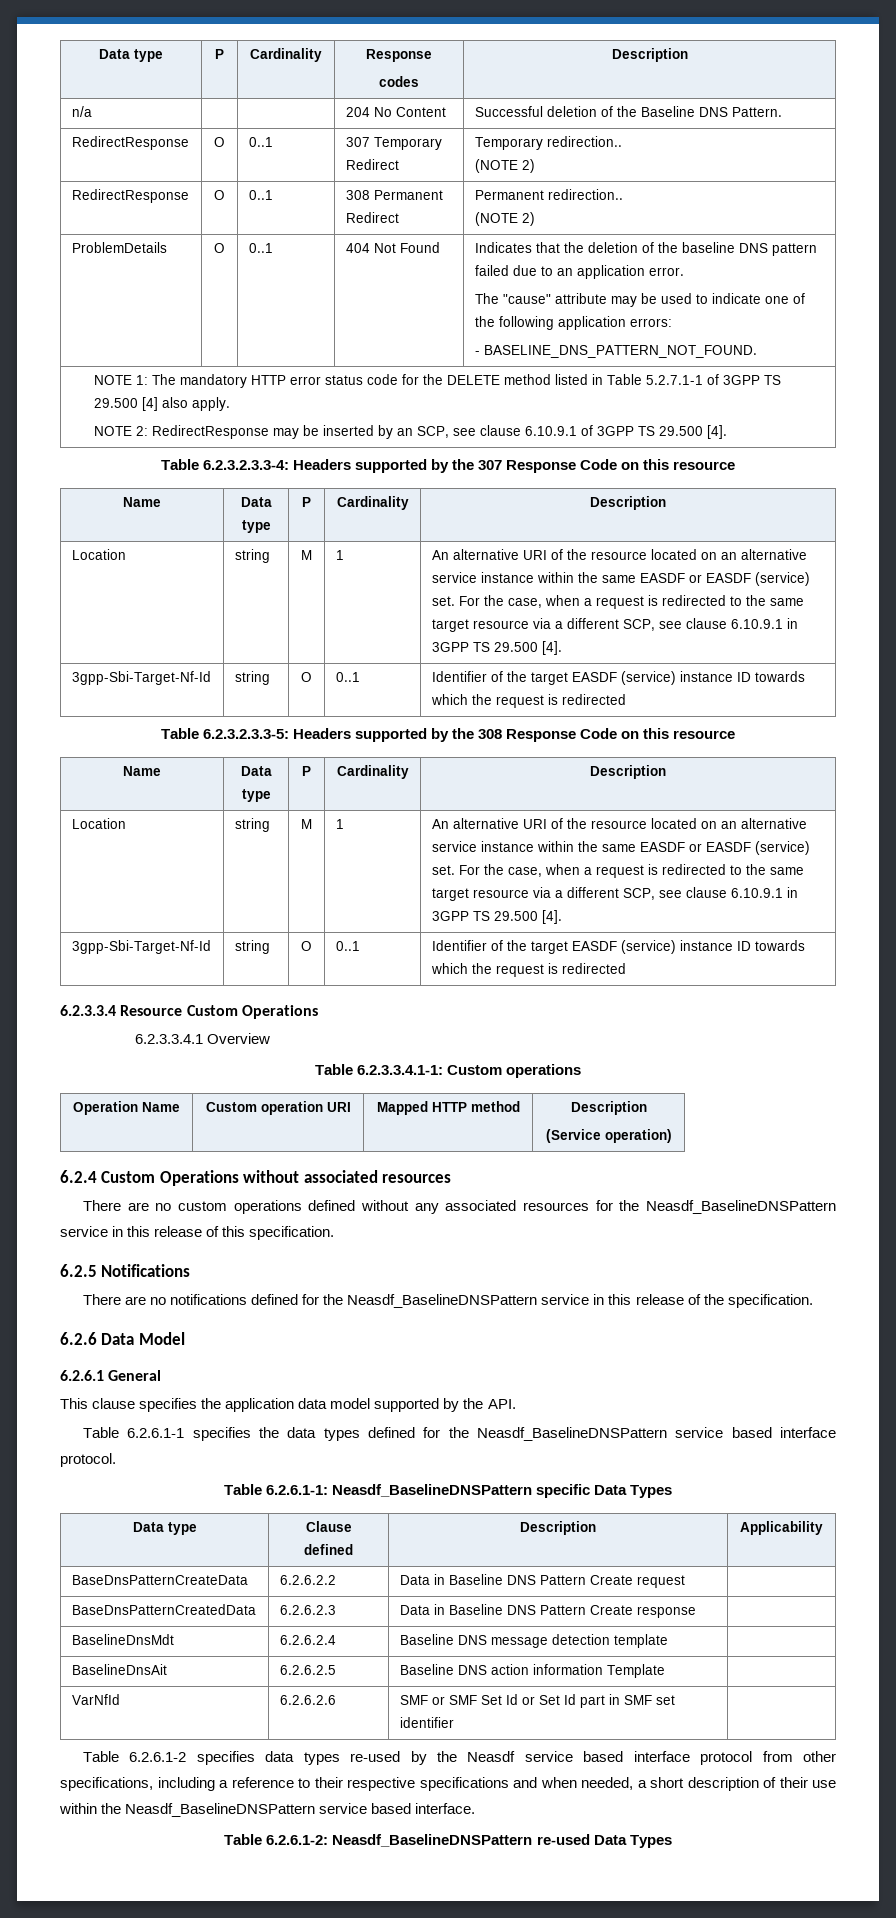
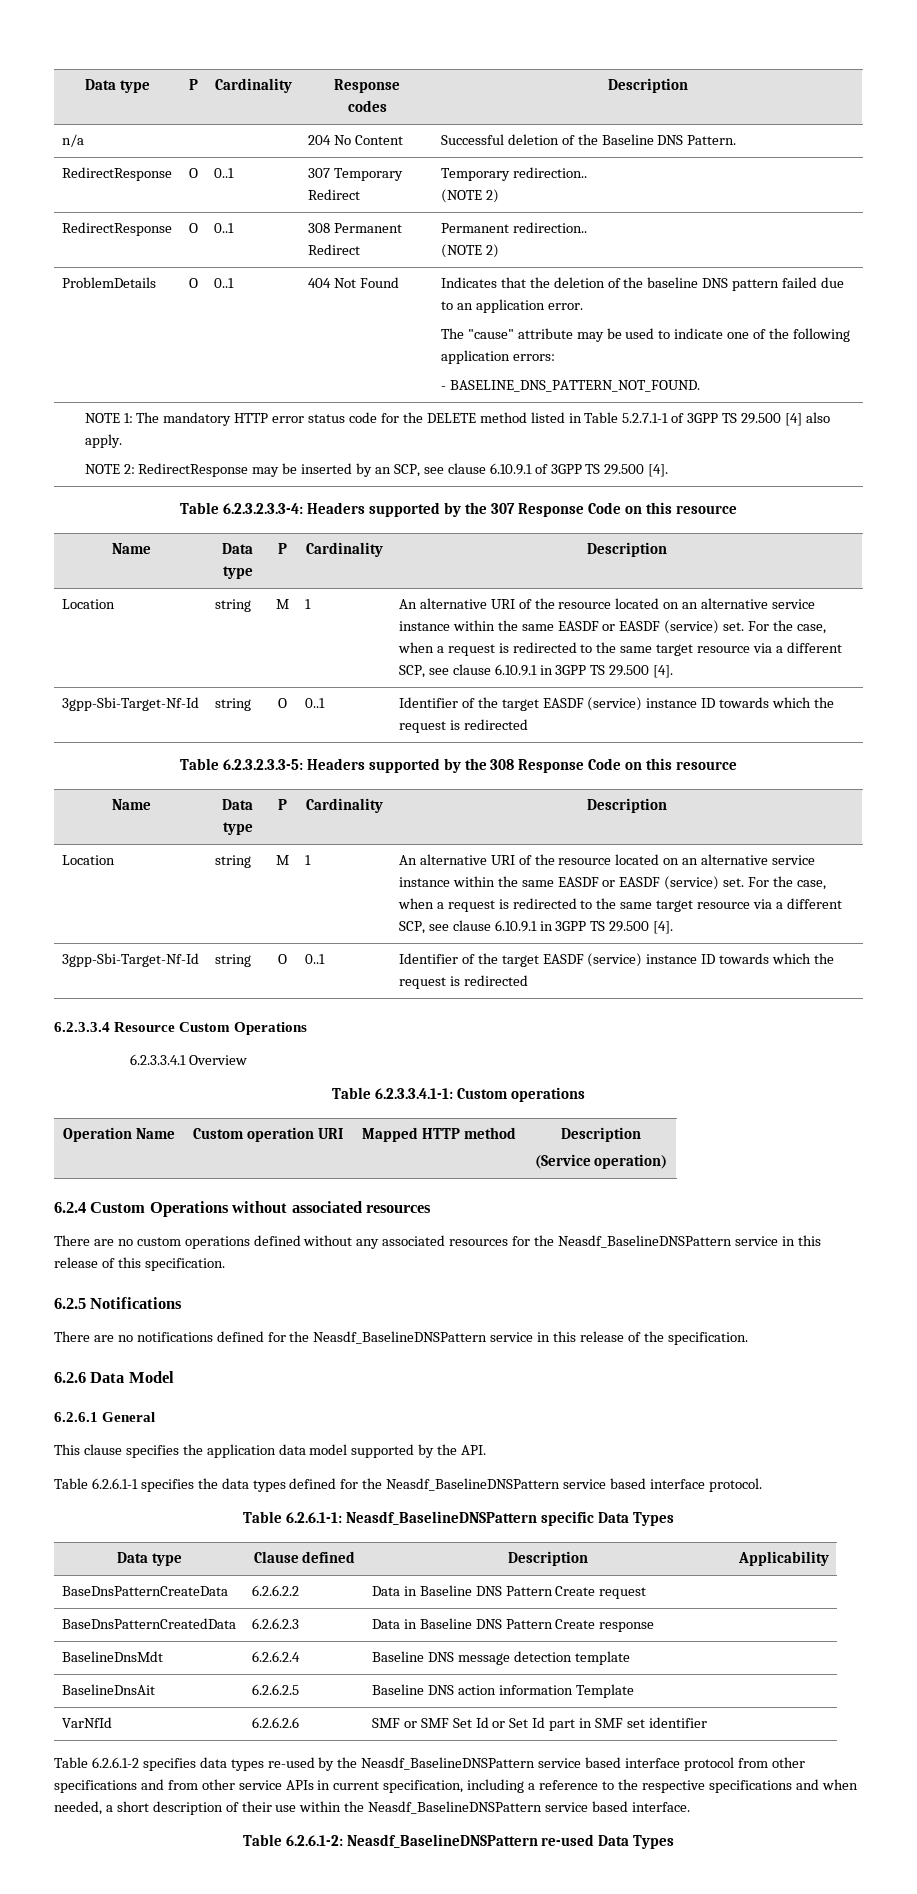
[467,1751,516,1762] Neasdf -> [361,1757,536,1770] Neasdf_BaselineDNSPattern
[60,1777,153,1791] specifications, -> [54,1779,464,1793] specifications and from other service APIs in current specification,
[314,1777,343,1788] their -> [617,1779,638,1790] the

